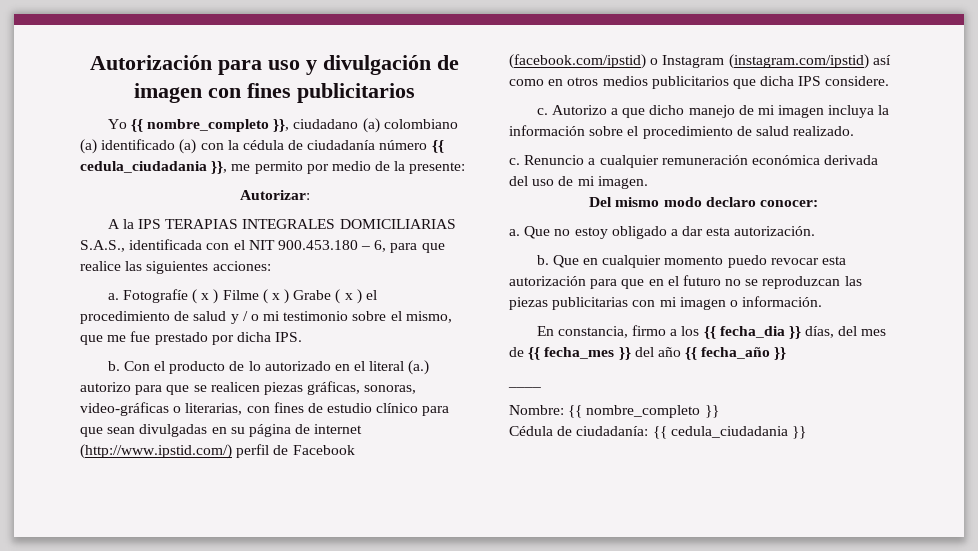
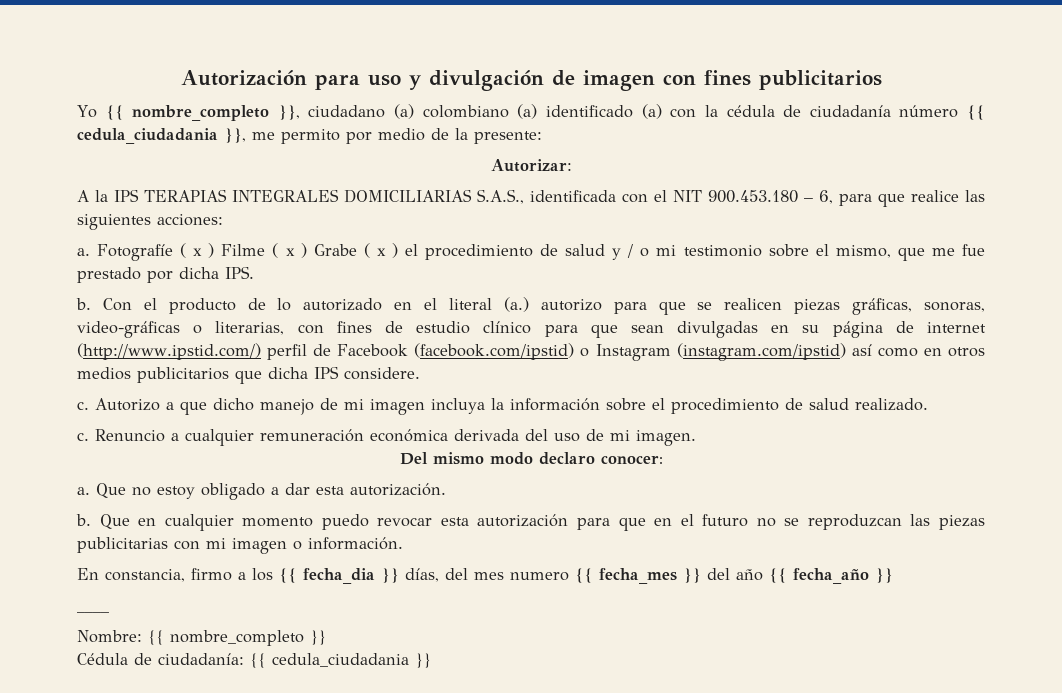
[509,347,524,357] de -> [510,572,569,581] numero

